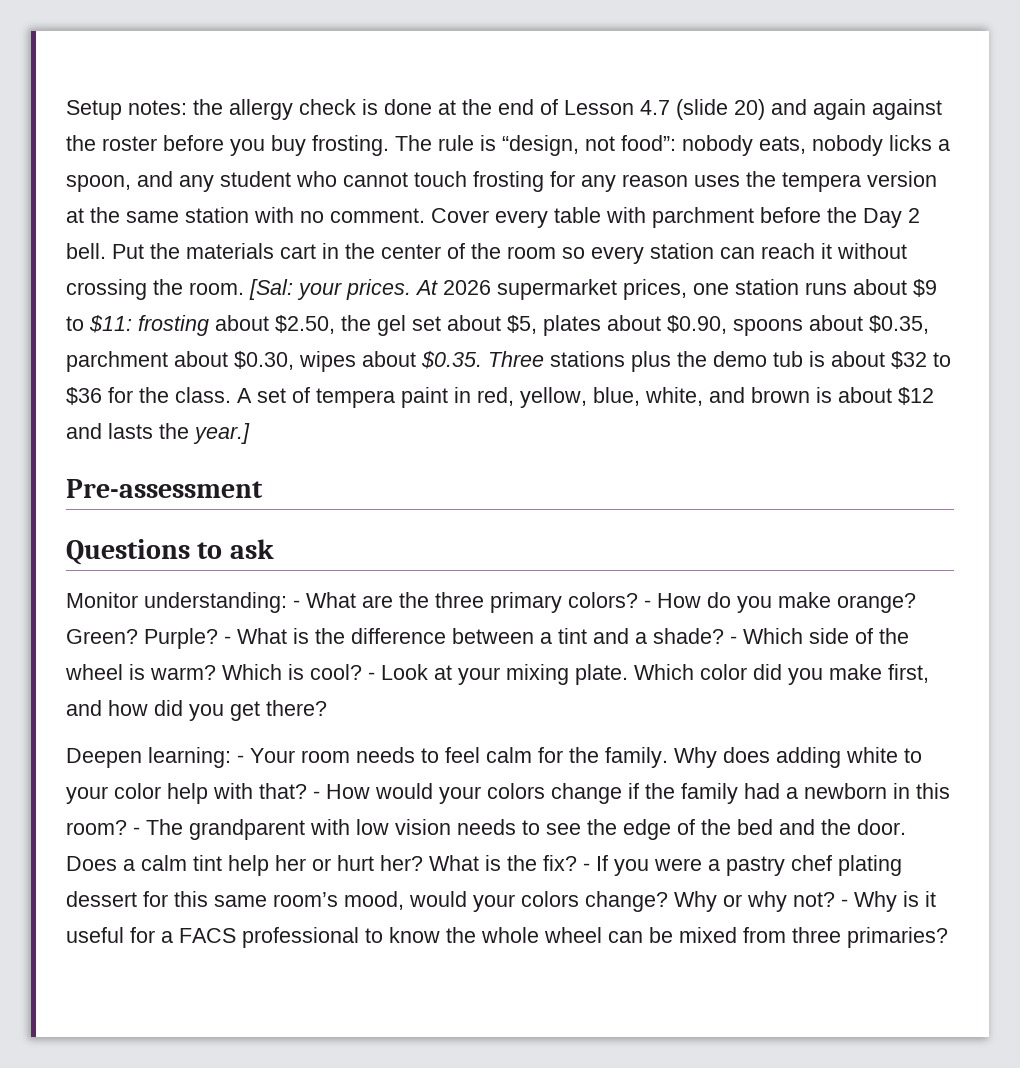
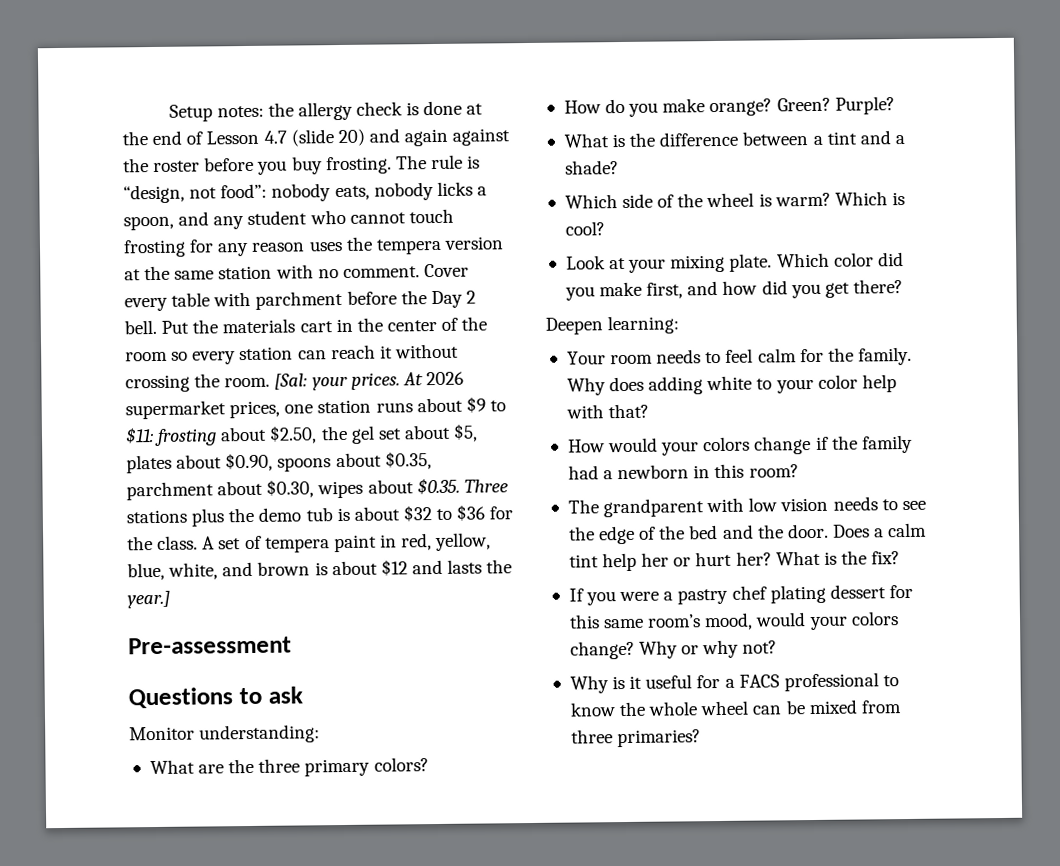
[293,600,300,608] - -> (321, 734) //
[644,600,651,608] - -> (429, 764) //
[224,636,231,644] - -> (895, 105) //
[730,636,737,644] - -> (619, 167) //
[368,672,375,680] - -> (605, 228) //
[237,755,244,763] - -> (680, 325) //
[313,791,320,799] - -> (650, 411) //
[133,827,140,835] - -> (799, 471) //
[583,863,590,871] - -> (901, 558) //
[841,899,848,907] - -> (778, 647) //

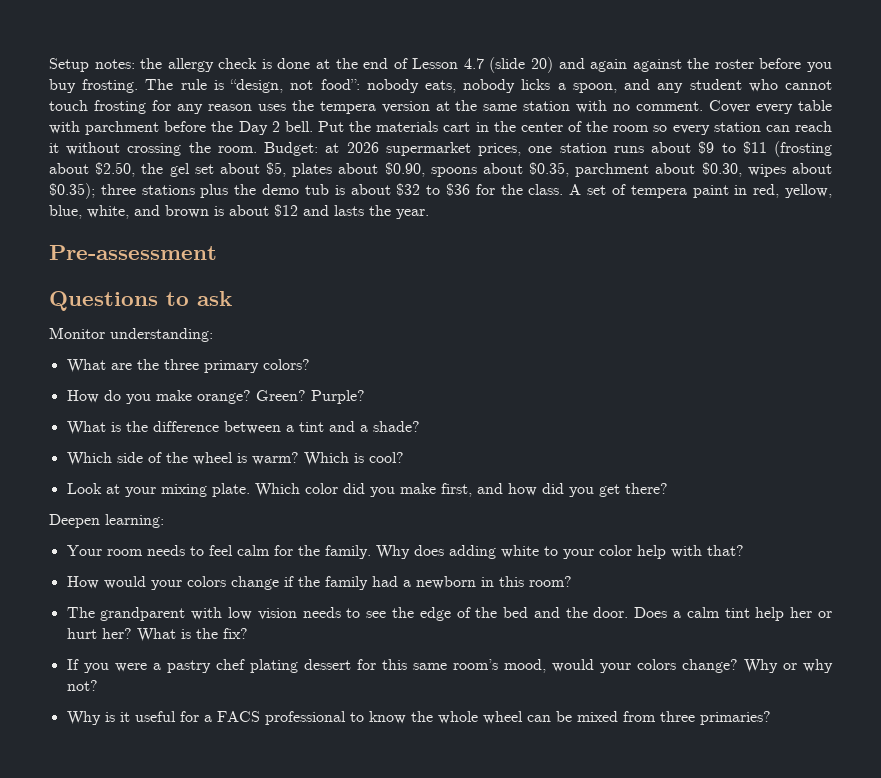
[274,372,423,391] [Sal: your prices. At -> [264,142,340,156] Budget: at
[125,427,218,446] $11: frosting -> [742,141,833,157] $11 (frosting
[416,477,509,495] $0.35. Three -> [49,183,136,199] $0.35); three
[127,590,170,609] year.] -> [396,209,429,219] year.

